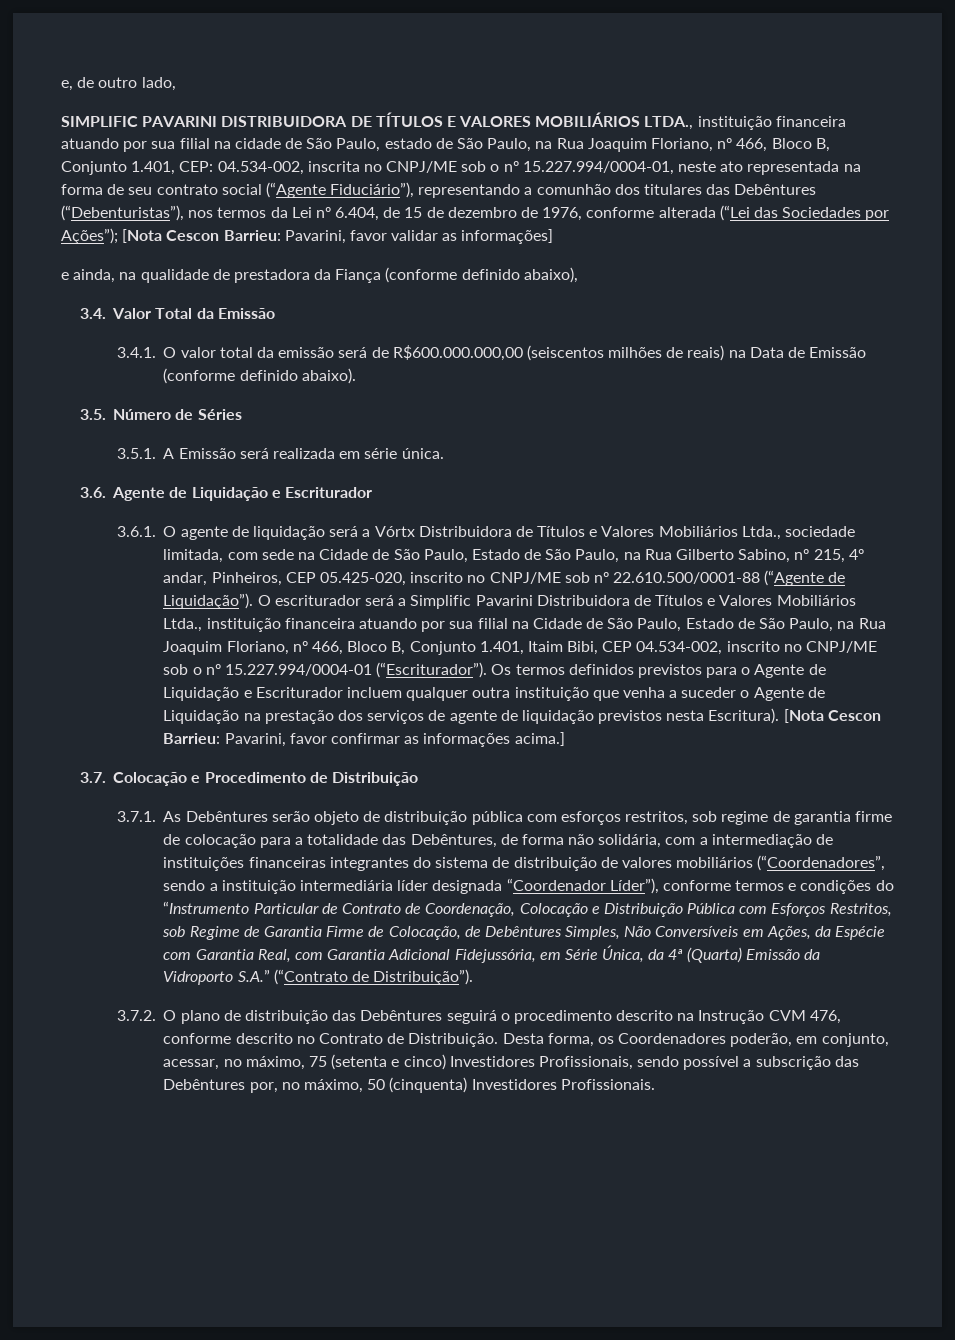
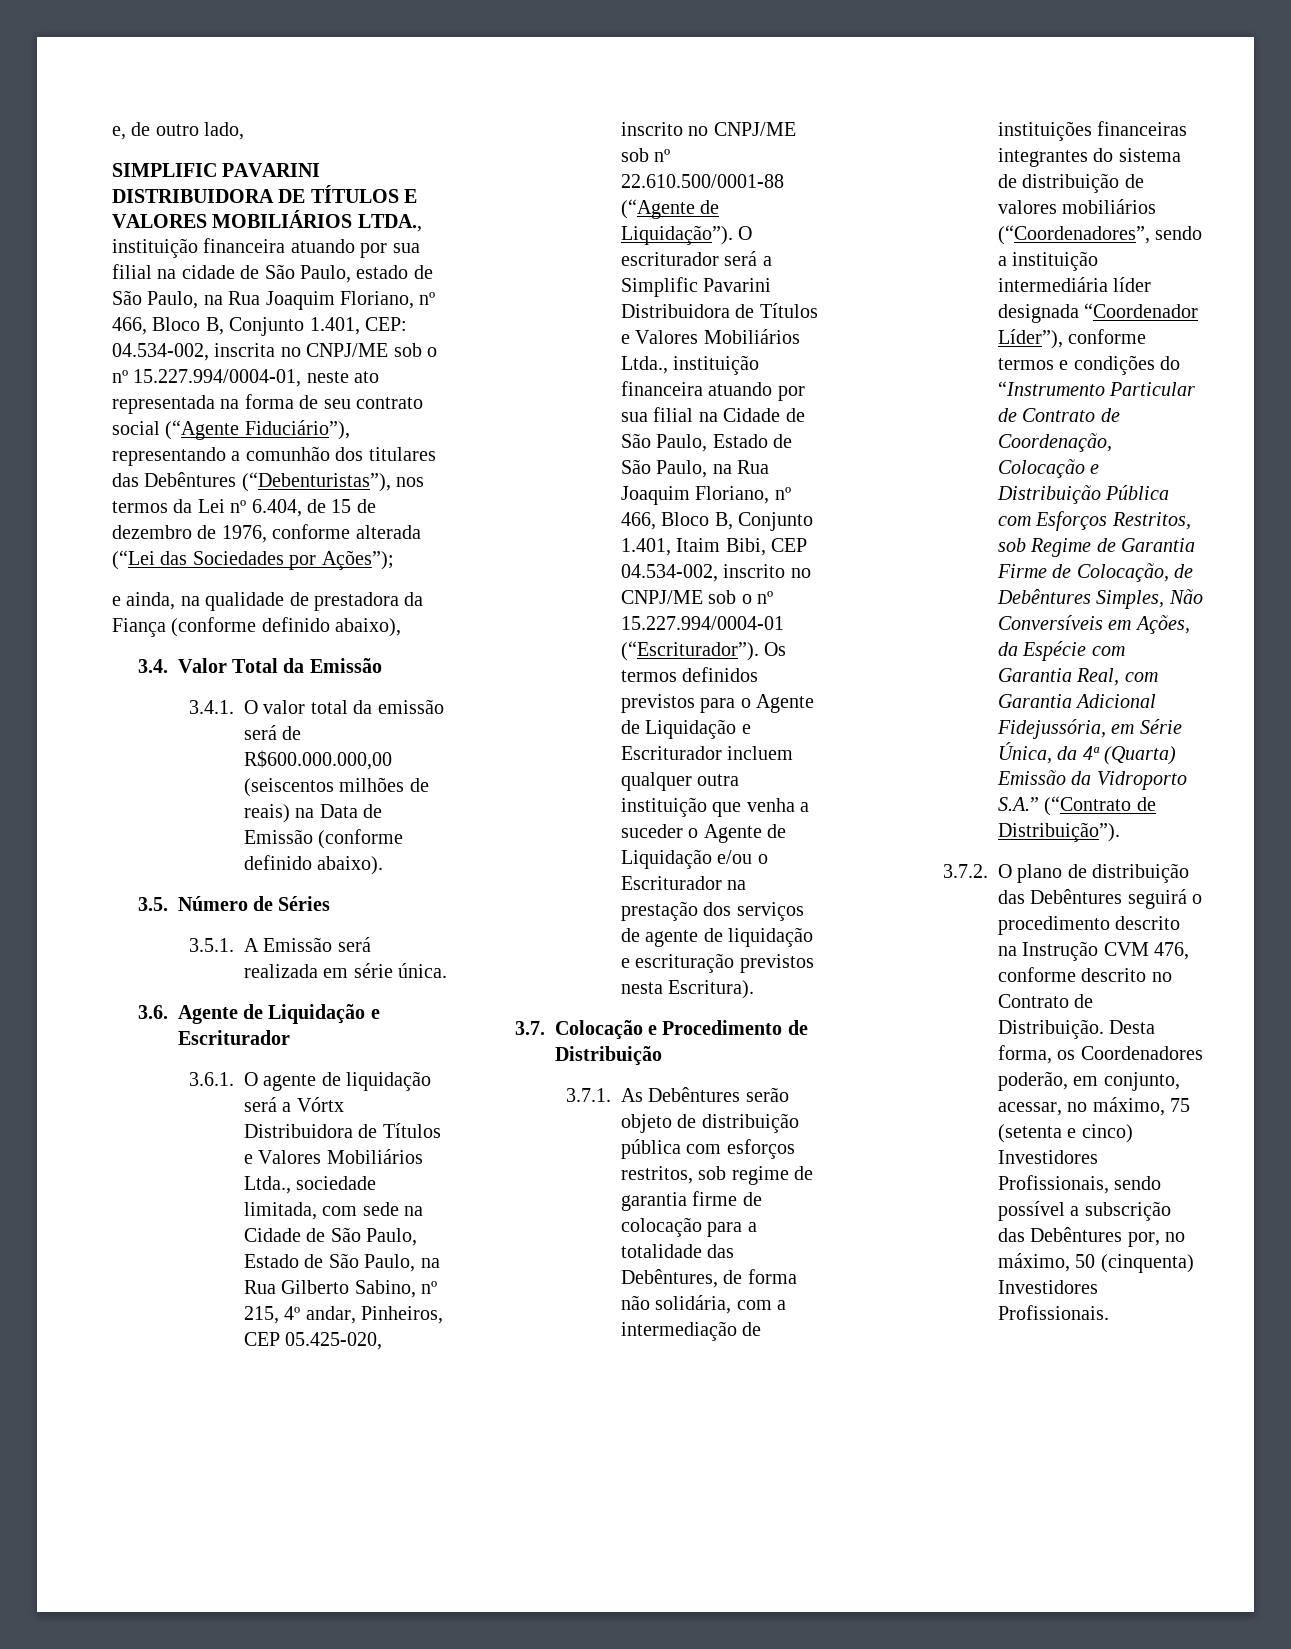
[122,229,554,244] [Nota Cescon Barrieu: Pavarini, favor validar as informações] -> (394, 560) none
(240, 717) none -> [717,850,768,864] [621,876,723,890] e/ou o Escriturador
(594, 717) none -> [621,953,735,973] e escrituração
[783,709,881,723] [163,732,565,747] [Nota Cescon Barrieu: Pavarini, favor confirmar as informações acima.] -> (755, 989) none

